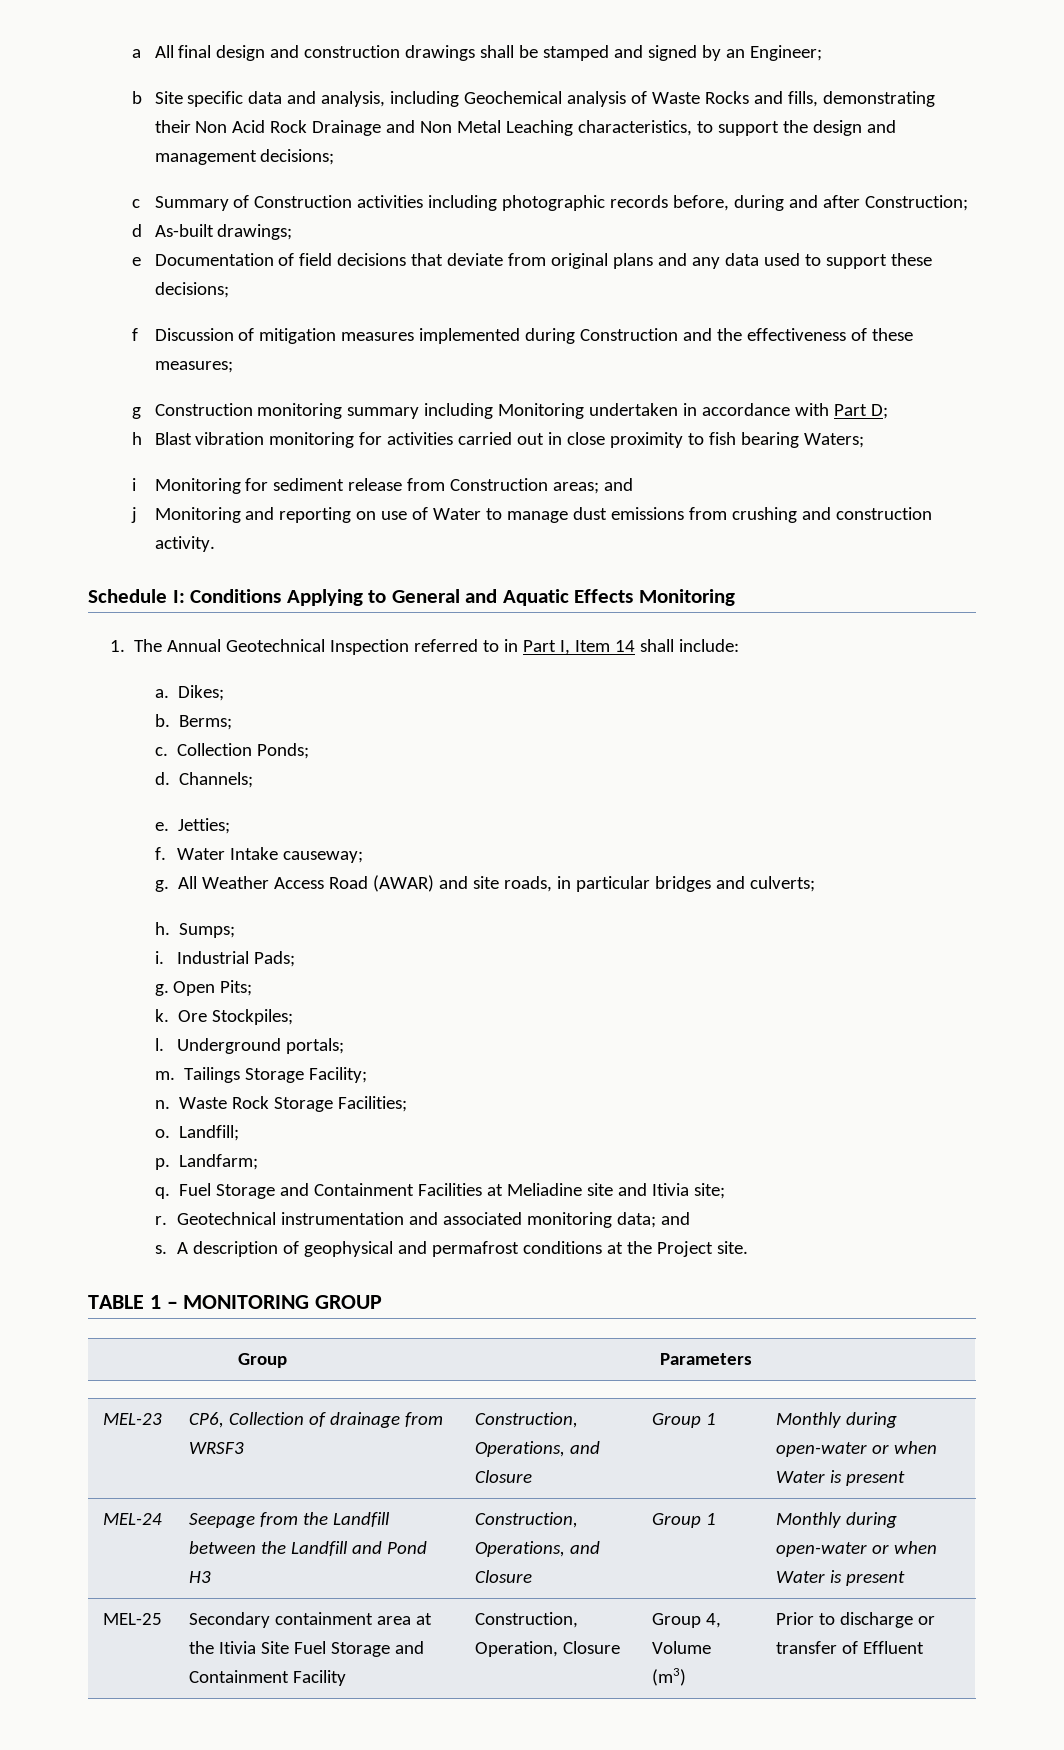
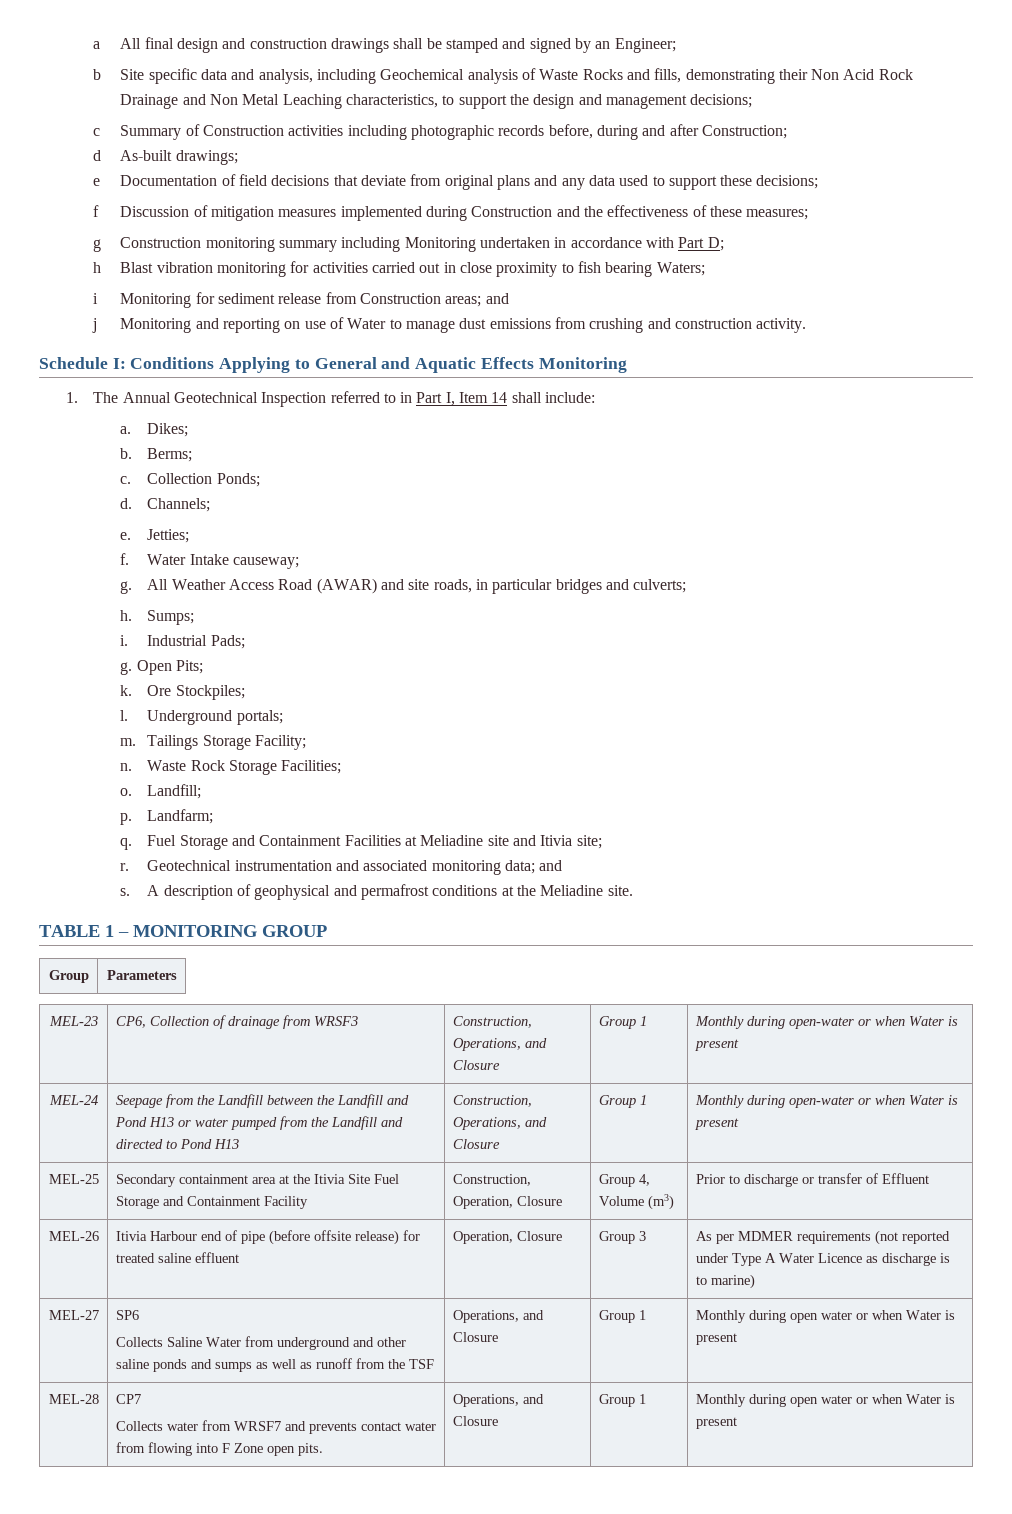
[656,1241,713,1257] Project -> [540,885,604,896] Meliadine
[188,1571,211,1583] H3 -> [148,1116,403,1130] [115,1139,239,1149] H13 or water pumped from the Landfill and directed to Pond H13
(924, 1647) none -> [48,1231,99,1241] [115,1230,420,1245] [115,1252,239,1263] [452,1231,562,1244] [598,1231,646,1244] [695,1230,950,1245] [695,1253,950,1266] [695,1274,755,1289] [48,1310,99,1320] [115,1310,139,1320] [115,1336,406,1350] [115,1358,434,1372] [452,1310,544,1323] [452,1332,498,1342] [598,1310,646,1323] [695,1310,955,1323] [695,1333,737,1345] [48,1394,99,1404] [115,1394,141,1404] [115,1420,436,1434] [115,1442,323,1456] [452,1394,544,1407] [452,1416,498,1426] [598,1394,646,1407] [695,1394,955,1407] [695,1417,737,1429] // MEL-26 | Itivia Harbour end of pipe (before offsite release) for treated saline effluent | Operation, Closure | Group 3 | As per MDMER requirements (not reported under Type A Water Licence as discharge is to marine) // MEL-27 | SP6 // Collects Saline Water from underground and other saline ponds and sumps as well as runoff from the TSF | Operations, and Closure | Group 1 | Monthly during open water or when Water is present // MEL-28 | CP7 // Collects water from WRSF7 and prevents contact water from flowing into F Zone open pits. | Operations, and Closure | Group 1 | Monthly during open water or when Water is present

